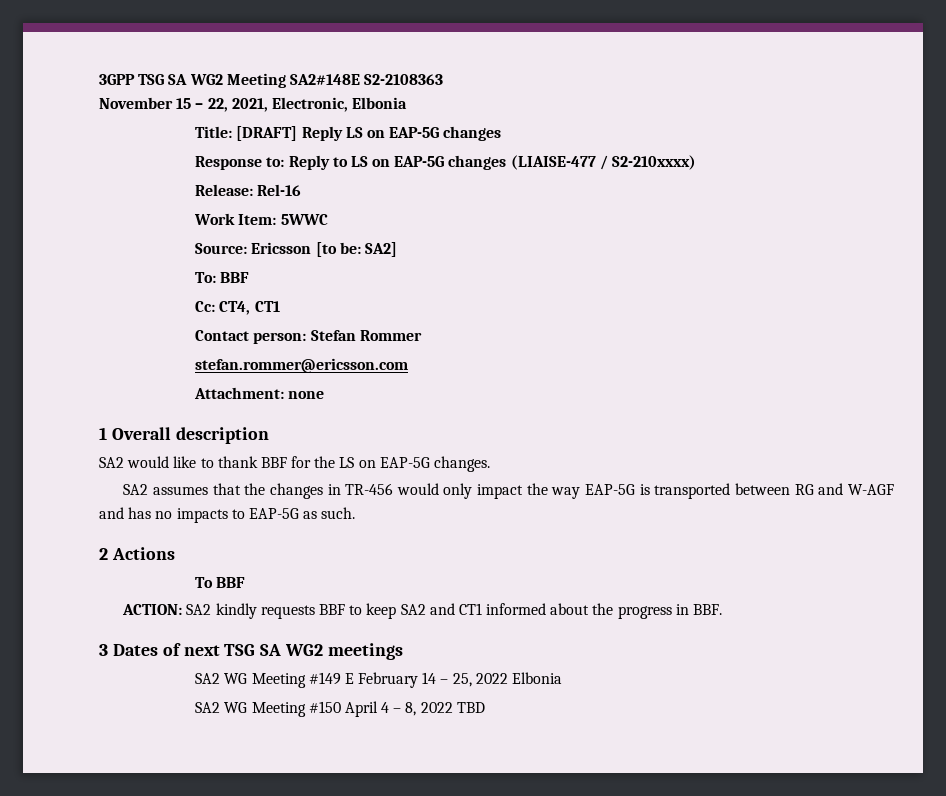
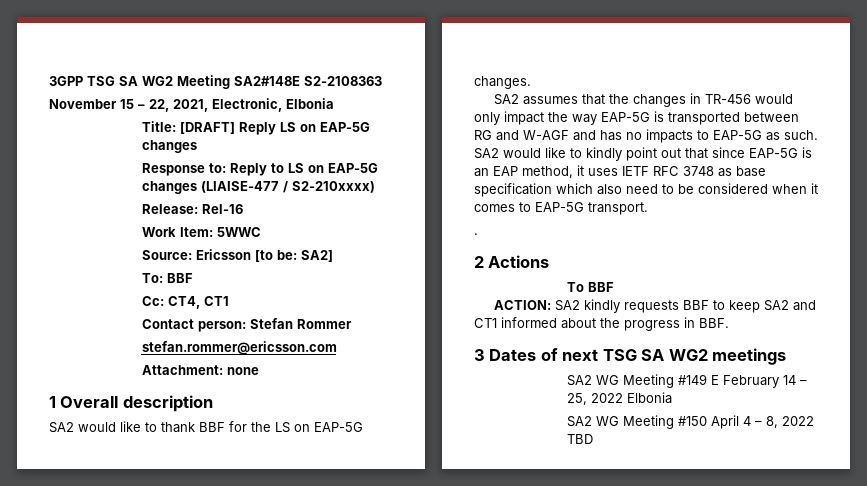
(356, 513) none -> [474,147,812,161] [474,165,766,178] [474,183,818,197] [474,202,648,215] [474,233,478,235] SA2 would like to kindly point out that since EAP-5G is an EAP method, it uses IETF RFC 3748 as base specification which also need to be considered when it comes to EAP-5G transport. // .

